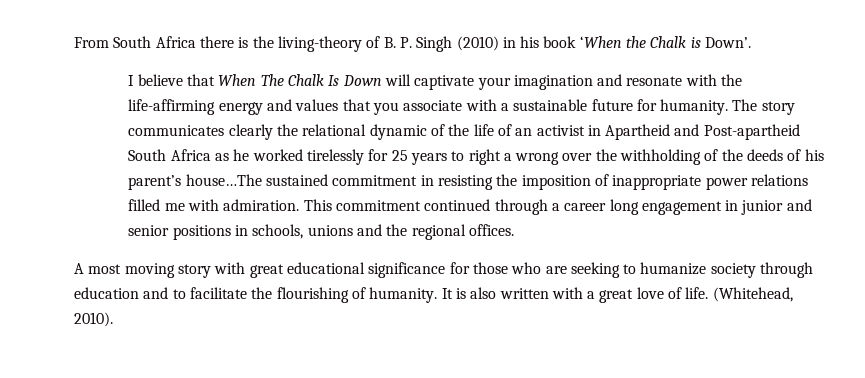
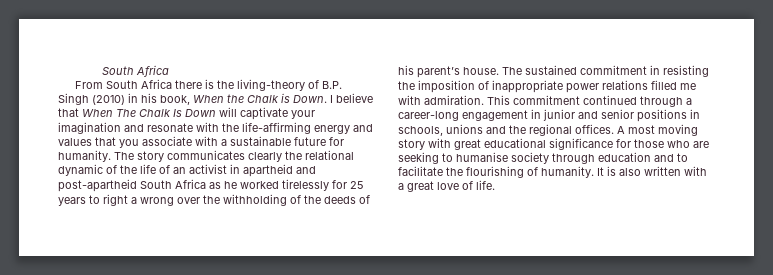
(74, 42) none -> [101,65,169,77] South Africa //
[383,37,412,48] B. P. -> [321,81,342,89] B.P.
[543,36,622,48] book ‘When -> [160,95,224,105] book, When
[705,37,752,48] Down’. // -> [293,95,327,103] Down.
[605,124,800,140] Apartheid and Post-apartheid -> [243,164,316,177] [58,179,137,192] apartheid and post-apartheid
[185,174,262,186] house…The -> [463,67,522,75] house. The
[564,199,639,215] career long -> [398,111,459,121] career-long
(514, 230) // -> (614, 129) none
[640,262,707,275] humanize -> [456,152,508,162] humanise
[712,287,793,302] [74,312,113,327] (Whitehead, 2010). -> (495, 185) none

